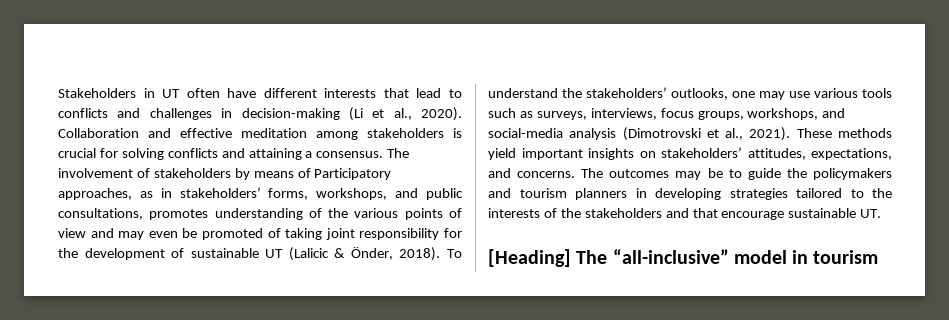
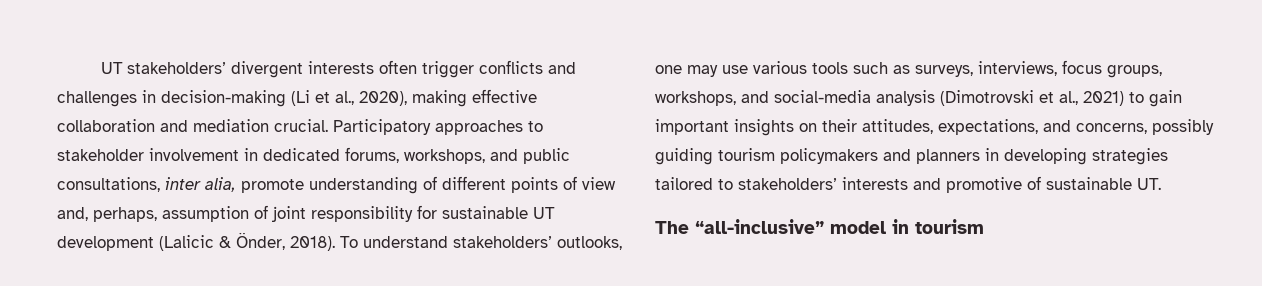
[58,88,462,98] Stakeholders in UT often have different interests that lead to -> [100,60,474,78] UT stakeholders’ divergent interests often trigger
[421,107,462,121] [58,128,462,140] [58,148,410,160] [58,168,392,180] [58,187,463,200] [58,208,462,220] [58,228,463,240] [58,248,185,260] 2020). Collaboration and effective meditation among stakeholders is crucial for solving conflicts and attaining a consensus. The involvement of stakeholders by means of Participatory approaches, as in stakeholders’ forms, workshops, and public consultations, promotes understanding of the various points of view and may even be promoted of taking joint responsibility for the development of -> [359,89,537,107] [57,119,543,135] [57,147,570,164] [57,176,616,194] [57,205,437,222] 2020), making effective collaboration and mediation crucial. Participatory approaches to stakeholder involvement in dedicated forums, workshops, and public consultations, inter alia, promote understanding of different points of view and, perhaps, assumption of joint responsibility for
(284, 253) none -> [57,236,154,251] development
[562,88,582,98] the -> (448, 242) none
[749,127,892,141] [488,148,516,160] 2021). These methods yield -> [1083,90,1182,107] 2021) to gain
[661,147,742,158] stakeholders’ -> [822,119,857,132] their
[517,168,807,180] concerns. The outcomes may be to guide the -> [1076,119,1214,135] [655,148,775,165] concerns, possibly guiding tourism
[519,188,567,198] tourism -> (911, 155) none
[872,188,892,198] [488,208,785,220] the interests of the stakeholders and that encourage -> [738,176,1041,193] stakeholders’ interests and promotive of
[488,249,571,267] [Heading] -> (1161, 184) none

